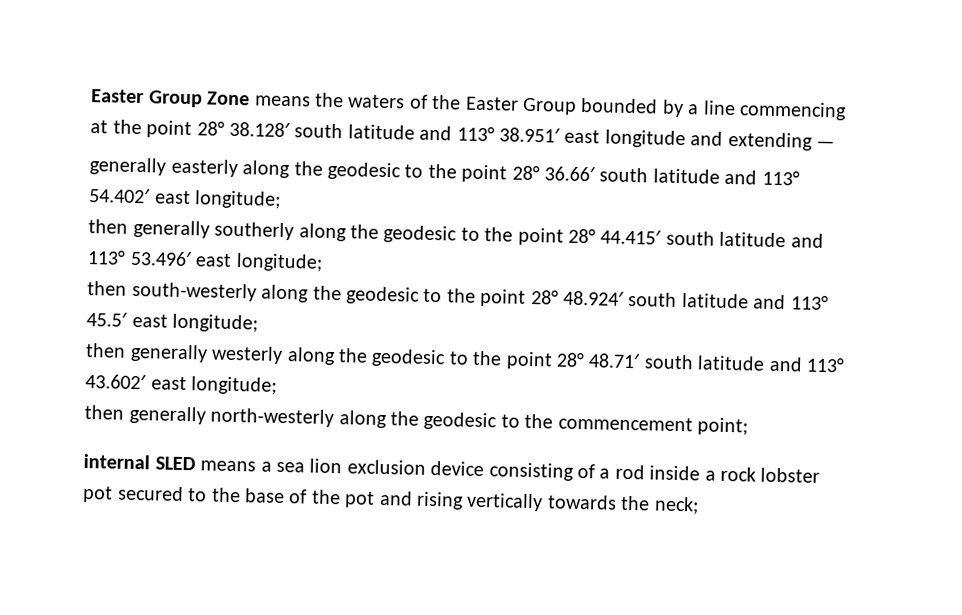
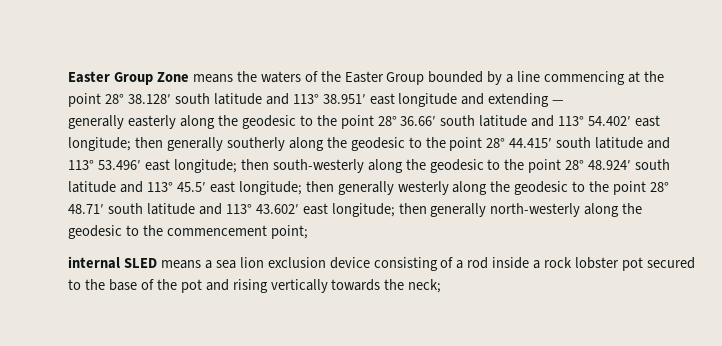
(282, 199) // -> (132, 144) none
(323, 262) // -> (237, 166) none
(259, 323) // -> (302, 188) none
(278, 385) // -> (395, 210) none

